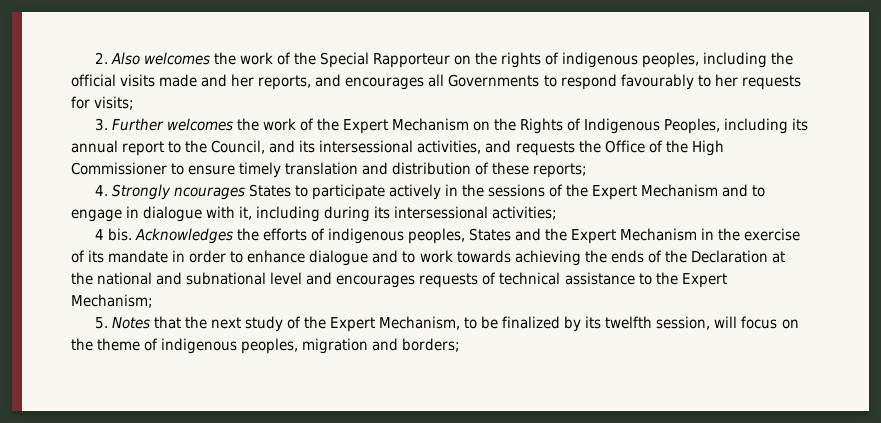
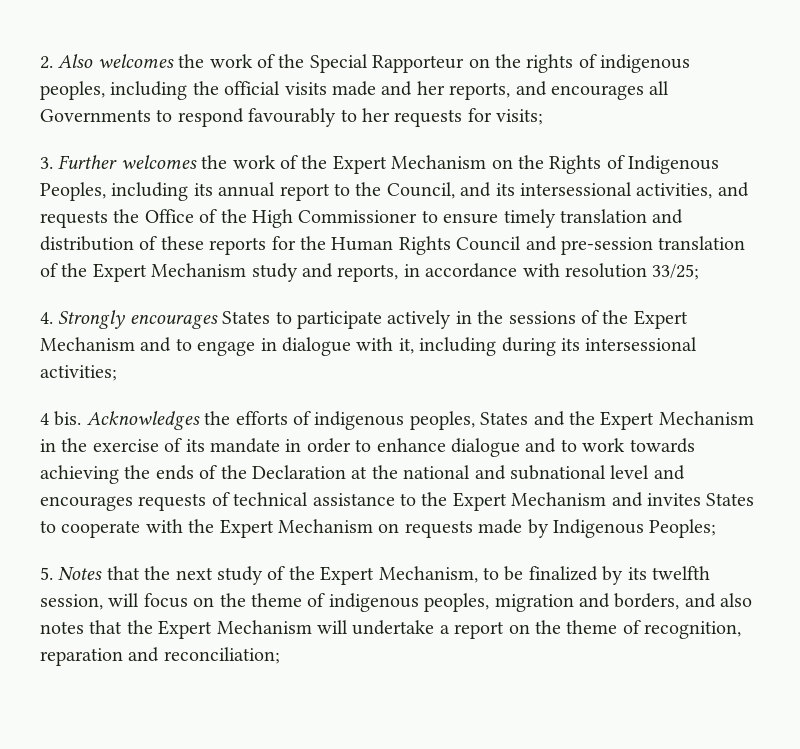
[533,163,588,178] reports; -> [209,236,746,255] [40,263,700,282] reports for the Human Rights Council and pre-session translation of the Expert Mechanism study and reports, in accordance with resolution 33/25;
[173,187,245,200] ncourages -> [129,315,218,329] encourages
[71,294,153,308] Mechanism; -> [511,492,755,507] [40,519,717,538] Mechanism and invites States to cooperate with the Expert Mechanism on requests made by Indigenous Peoples;
[402,338,461,352] borders; -> [614,593,753,610] [40,620,742,639] [40,647,280,666] borders, and also notes that the Expert Mechanism will undertake a report on the theme of recognition, reparation and reconciliation;

